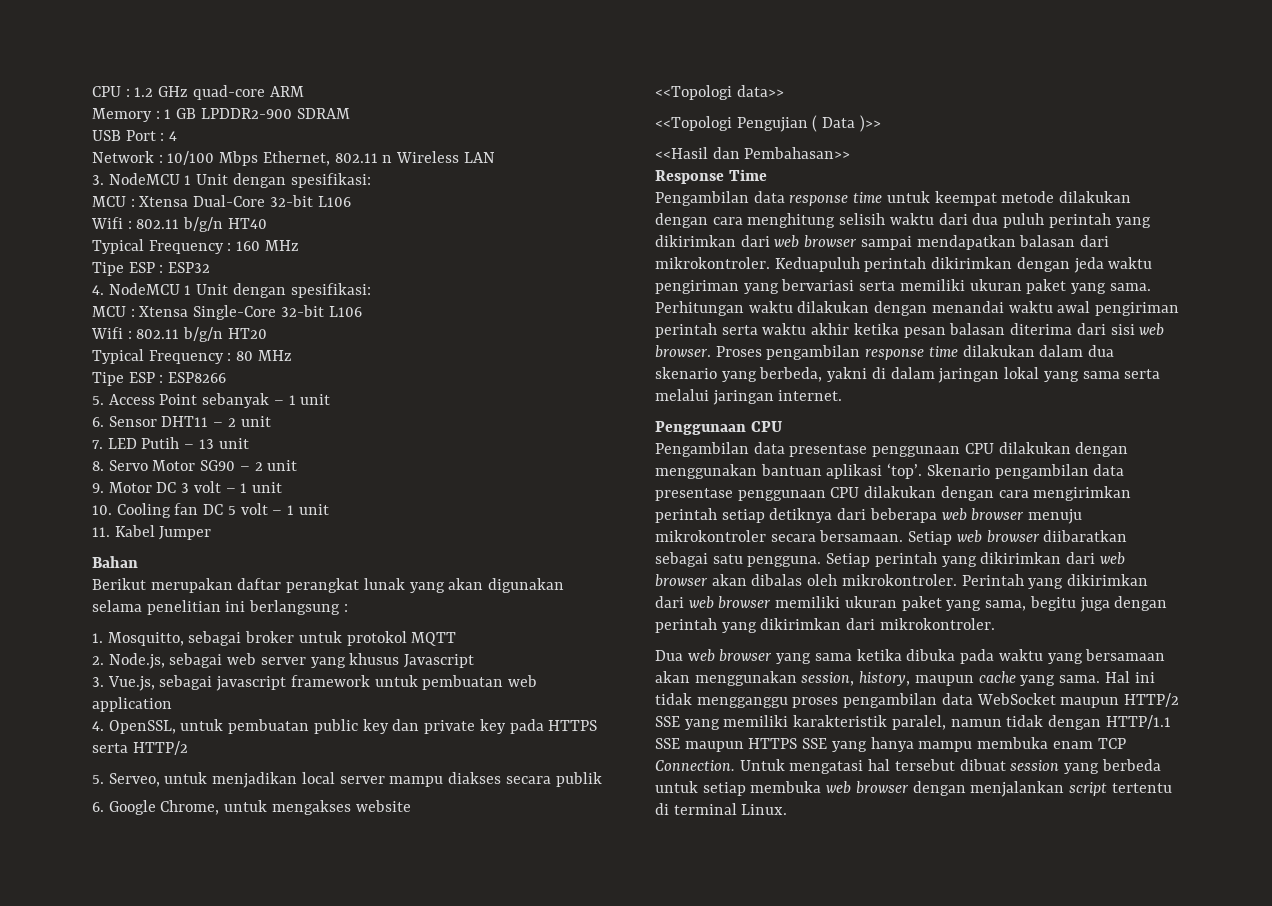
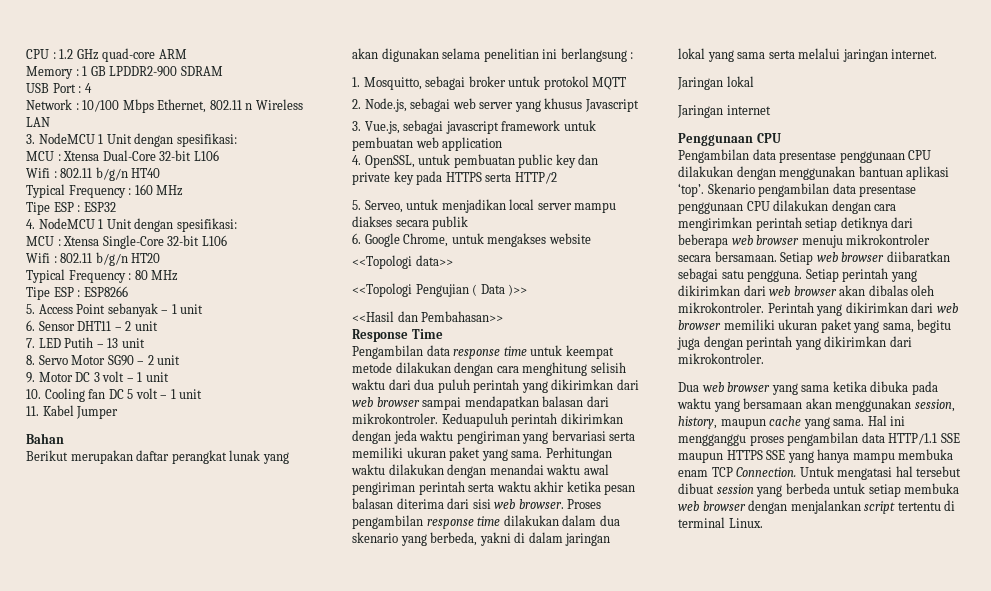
(843, 395) none -> [677,76,754,90] [677,105,771,118] // Jaringan lokal // Jaringan internet
[655,693,692,705] tidak -> (906, 421) none
[976,693,1180,708] [655,715,1102,730] WebSocket maupun HTTP/2 SSE yang memiliki karakteristik paralel, namun tidak dengan -> (885, 437) none

